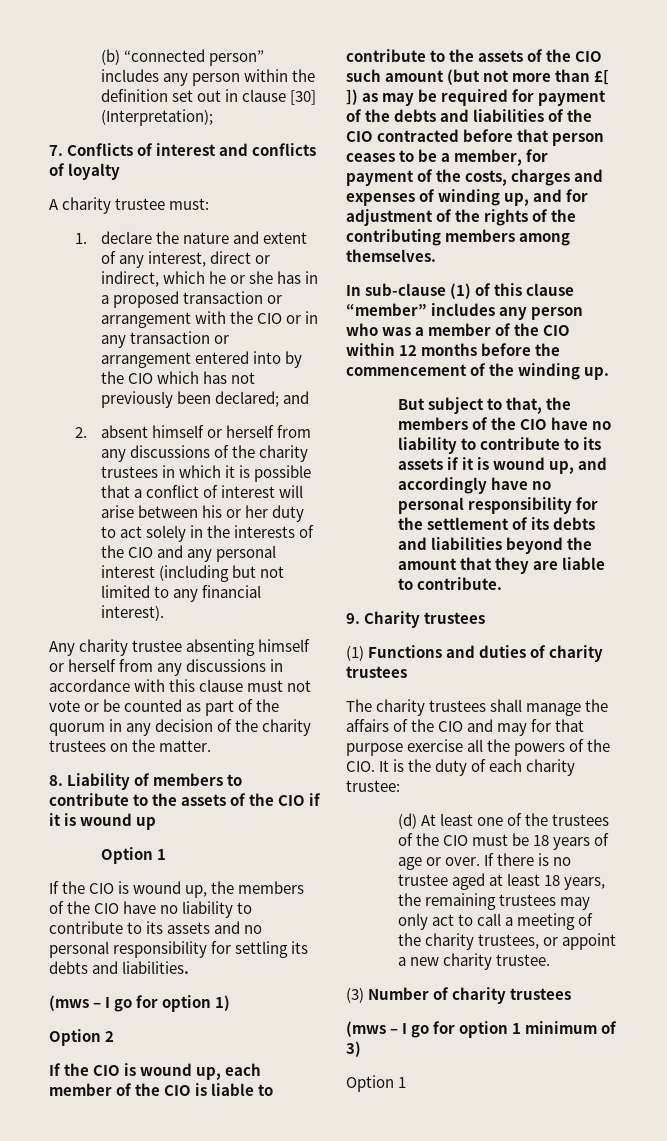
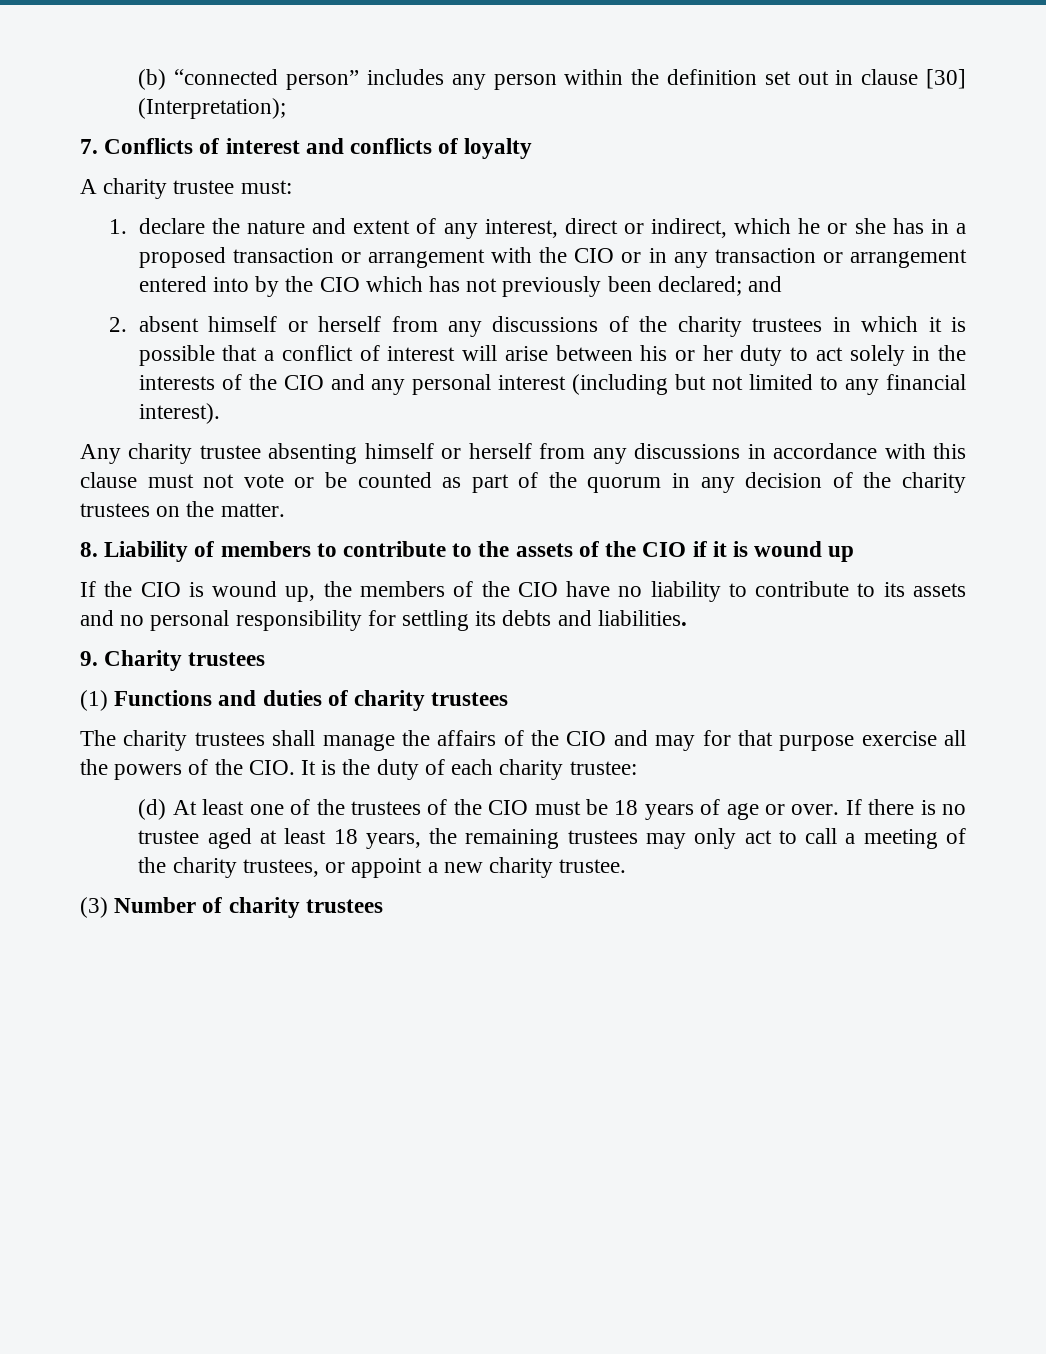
[101,847,167,864] // Option 1 -> (855, 554) none
[49,995,231,1012] [49,1029,115,1046] [49,1063,262,1080] [49,1083,274,1096] [346,49,603,62] [346,69,610,85] [346,89,607,106] [346,109,593,122] [346,129,605,146] [346,149,549,166] [346,169,604,186] [346,189,589,206] [346,209,577,226] [346,229,571,246] [346,249,436,262] [346,283,575,299] [346,303,584,320] [346,323,571,336] [346,343,561,356] [346,363,610,380] [398,397,572,414] [398,417,612,430] [398,437,602,454] [398,457,608,474] [398,477,552,494] [398,497,599,514] [398,517,596,530] [398,537,593,554] [398,557,606,574] [398,577,503,590] // (mws – I go for option 1) // Option 2 // If the CIO is wound up, each member of the CIO is liable to contribute to the assets of the CIO such amount (but not more than £[ ]) as may be required for payment of the debts and liabilities of the CIO contracted before that person ceases to be a member, for payment of the costs, charges and expenses of winding up, and for adjustment of the rights of the contributing members among themselves. // In sub-clause (1) of this clause “member” includes any person who was a member of the CIO within 12 months before the commencement of the winding up. // But subject to that, the members of the CIO have no liability to contribute to its assets if it is wound up, and accordingly have no personal responsibility for the settlement of its debts and liabilities beyond the amount that they are liable to contribute. -> (687, 618) none
[346,1021,618,1038] [346,1041,361,1057] [346,1075,407,1092] // (mws – I go for option 1 minimum of 3) // Option 1 -> (383, 906) none

